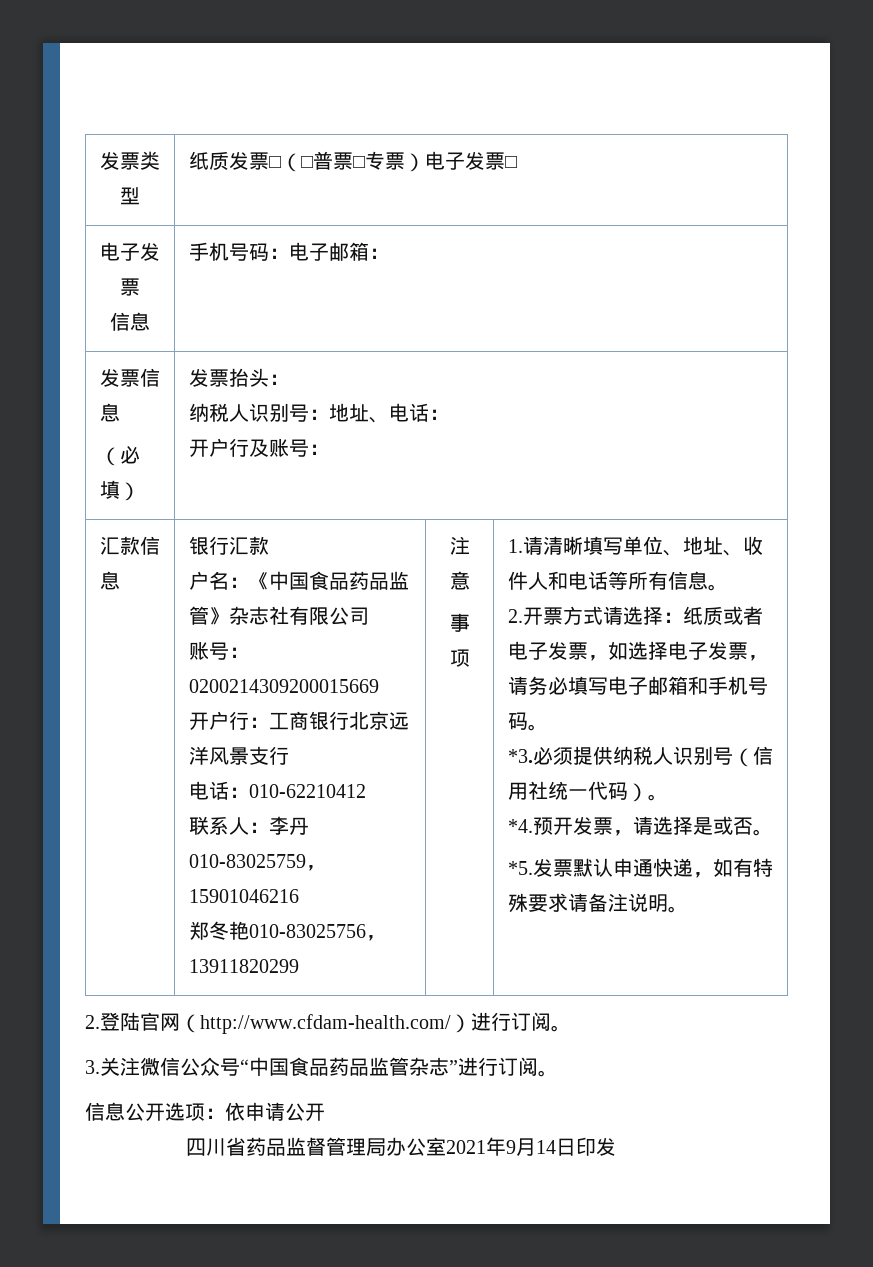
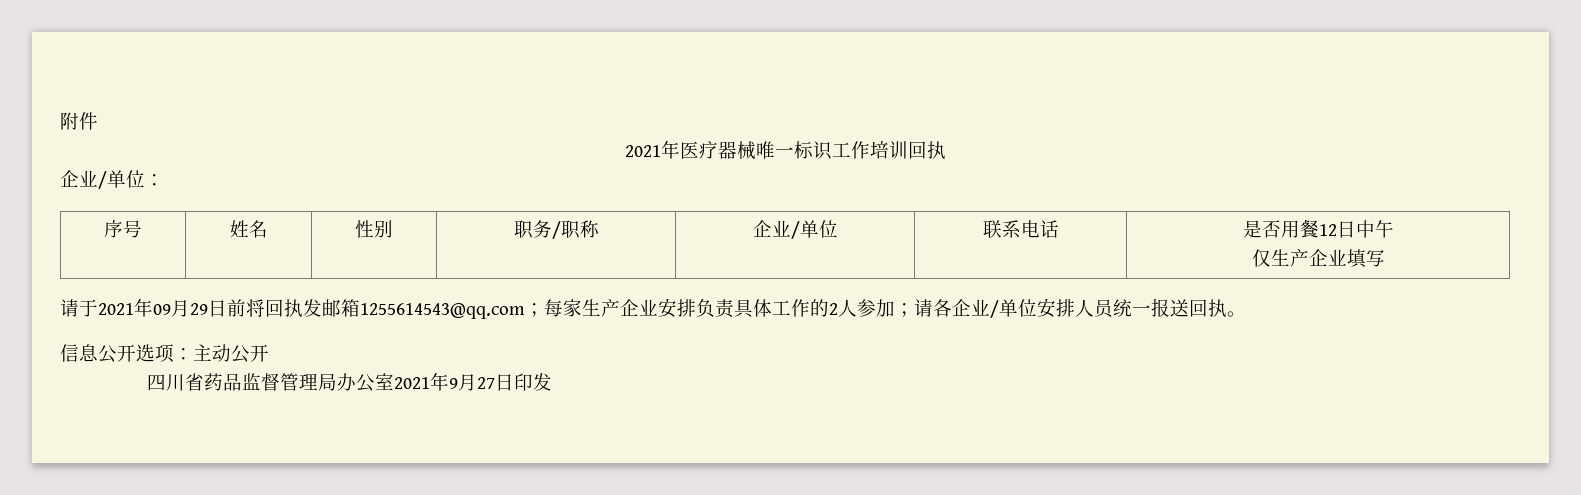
[100,151,160,170] [120,187,140,205] [188,151,518,172] [100,242,160,261] [120,278,140,296] [110,312,150,331] [188,242,389,261] [99,368,160,387] [99,403,120,422] [99,446,140,466] [99,480,140,501] [188,368,289,387] [188,403,449,423] [188,438,329,457] [99,536,160,555] [99,571,120,590] [188,536,269,555] [188,571,409,590] [188,606,369,625] [188,641,249,660] [188,679,379,693] [188,711,409,730] [188,746,289,765] [188,781,366,800] [188,816,309,835] [188,854,326,871] [188,889,299,903] [188,921,386,941] [188,959,299,973] [449,536,470,555] [449,571,470,590] [449,613,470,632] [449,649,470,667] [507,536,763,556] [507,571,728,591] [507,606,763,625] [507,641,768,661] [507,676,768,695] [507,712,548,731] [507,746,773,767] [507,781,668,802] [507,816,773,836] [507,858,773,878] [507,893,688,913] [85,1012,571,1034] [85,1057,538,1076] 发票类型 | 纸质发票□（□普票□专票）电子发票□ // 电子发票 // 信息 | 手机号码：电子邮箱： // 发票信息 // （必填） | 发票抬头： // 纳税人识别号：地址、电话： // 开户行及账号： // 汇款信息 | 银行汇款 // 户名：《中国食品药品监管》杂志社有限公司 // 账号：0200214309200015669 // 开户行：工商银行北京远洋风景支行 // 电话：010-62210412 // 联系人：李丹010-83025759，15901046216 // 郑冬艳010-83025756，13911820299 | 注意 // 事项 | 1.请清晰填写单位、地址、收件人和电话等所有信息。 // 2.开票方式请选择：纸质或者电子发票，如选择电子发票，请务必填写电子邮箱和手机号码。 // *3.必须提供纳税人识别号（信用社统一代码）。 // *4.预开发票，请选择是或否。 // *5.发票默认申通快递，如有特殊要求请备注说明。 // 2.登陆官网（http://www.cfdam-health.com/）进行订阅。 // 3.关注微信公众号“中国食品药品监管杂志”进行订阅 -> [60,112,98,130] [625,140,946,160] [60,170,164,189] [104,220,142,238] [229,220,268,238] [355,220,393,238] [513,220,599,239] [752,220,838,239] [982,220,1059,238] [1242,219,1394,238] [1251,249,1385,268] [60,298,1227,319] 附件 // 2021年医疗器械唯一标识工作培训回执 // 企业/单位： // 序号 | 姓名 | 性别 | 职务/职称 | 企业/单位 | 联系电话 | 是否用餐12日中午 // 仅生产企业填写 // 请于2021年09月29日前将回执发邮箱1255614543@qq.com；每家生产企业安排负责具体工作的2人参加；请各企业/单位安排人员统一报送回执
[225,1102,285,1121] 依申请 -> [193,344,231,362] 主动
[535,1140,556,1154] 14 -> [477,377,496,389] 27

